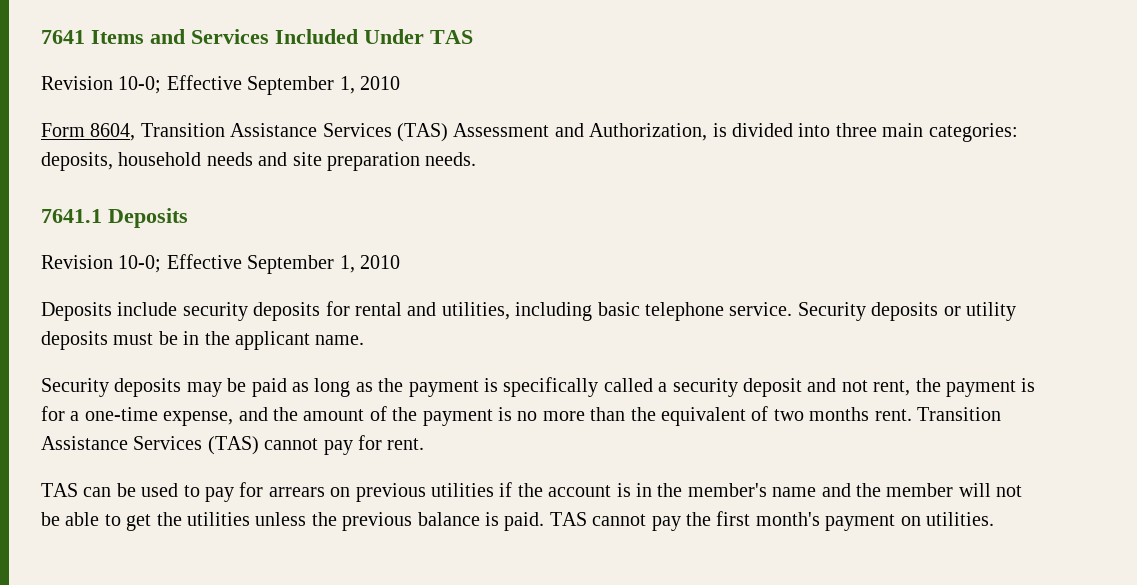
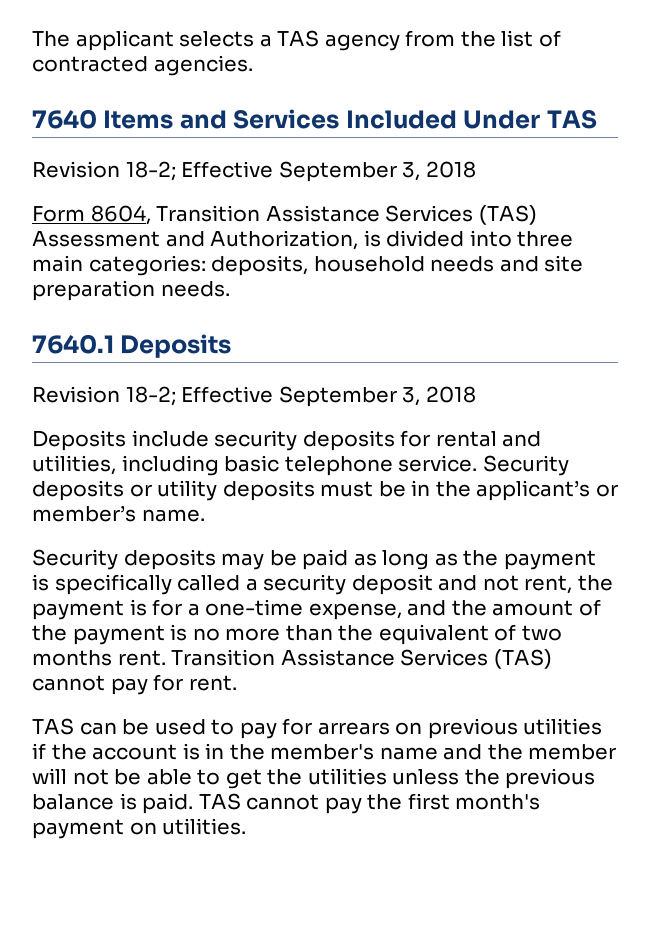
[41,30,85,44] 7641 -> [32,30,561,51] [32,55,253,76] [32,109,97,129] The applicant selects a TAS agency from the list of contracted agencies. // 7640
[118,75,400,95] 10-0; Effective September 1, 2010 -> [125,161,476,182] 18-2; Effective September 3, 2018
[41,209,102,223] 7641.1 -> [32,334,114,354] 7640.1
[118,254,400,274] 10-0; Effective September 1, 2010 -> [125,386,476,407] 18-2; Effective September 3, 2018
[235,331,310,350] applicant -> [476,480,618,501] [32,505,136,522] applicant’s or member’s

